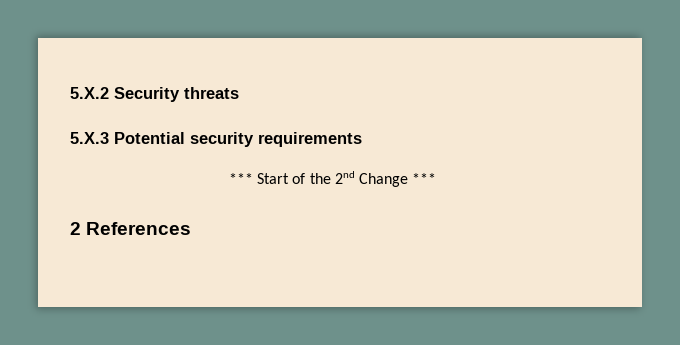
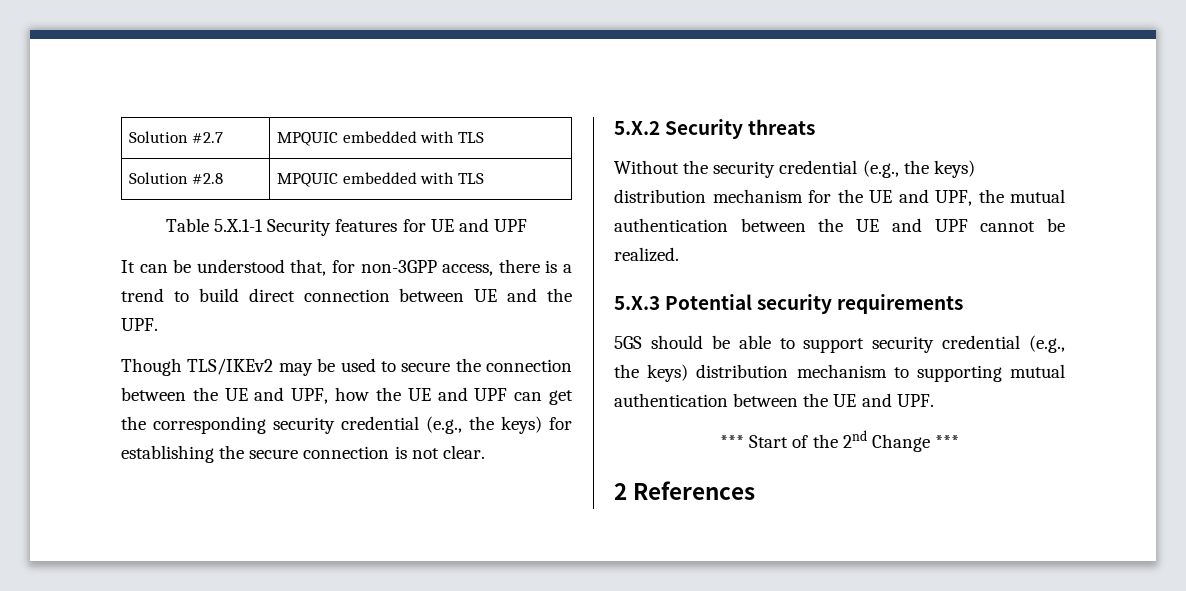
[70,87,239,102] [70,132,362,147] 5.X.2 Security threats // 5.X.3 Potential security requirements -> [129,131,223,143] [277,131,484,146] [129,172,223,184] [277,172,484,187] [166,218,527,236] [121,259,573,276] [121,288,572,302] [121,318,158,331] [121,358,572,376] [121,387,573,405] [121,416,572,434] [121,445,485,463] [614,119,816,139] [614,160,975,178] [614,189,1065,206] [614,218,1065,232] [614,247,679,262] [614,294,964,314] [614,335,1065,353] [614,364,1065,382] [614,393,934,407] Solution #2.7 | MPQUIC embedded with TLS // Solution #2.8 | MPQUIC embedded with TLS // Table 5.X.1-1 Security features for UE and UPF // It can be understood that, for non-3GPP access, there is a trend to build direct connection between UE and the UPF. // Though TLS/IKEv2 may be used to secure the connection between the UE and UPF, how the UE and UPF can get the corresponding security credential (e.g., the keys) for establishing the secure connection is not clear. // 5.X.2 Security threats // Without the security credential (e.g., the keys) distribution mechanism for the UE and UPF, the mutual authentication between the UE and UPF cannot be realized. // 5.X.3 Potential security requirements // 5GS should be able to support security credential (e.g., the keys) distribution mechanism to supporting mutual authentication between the UE and UPF.

